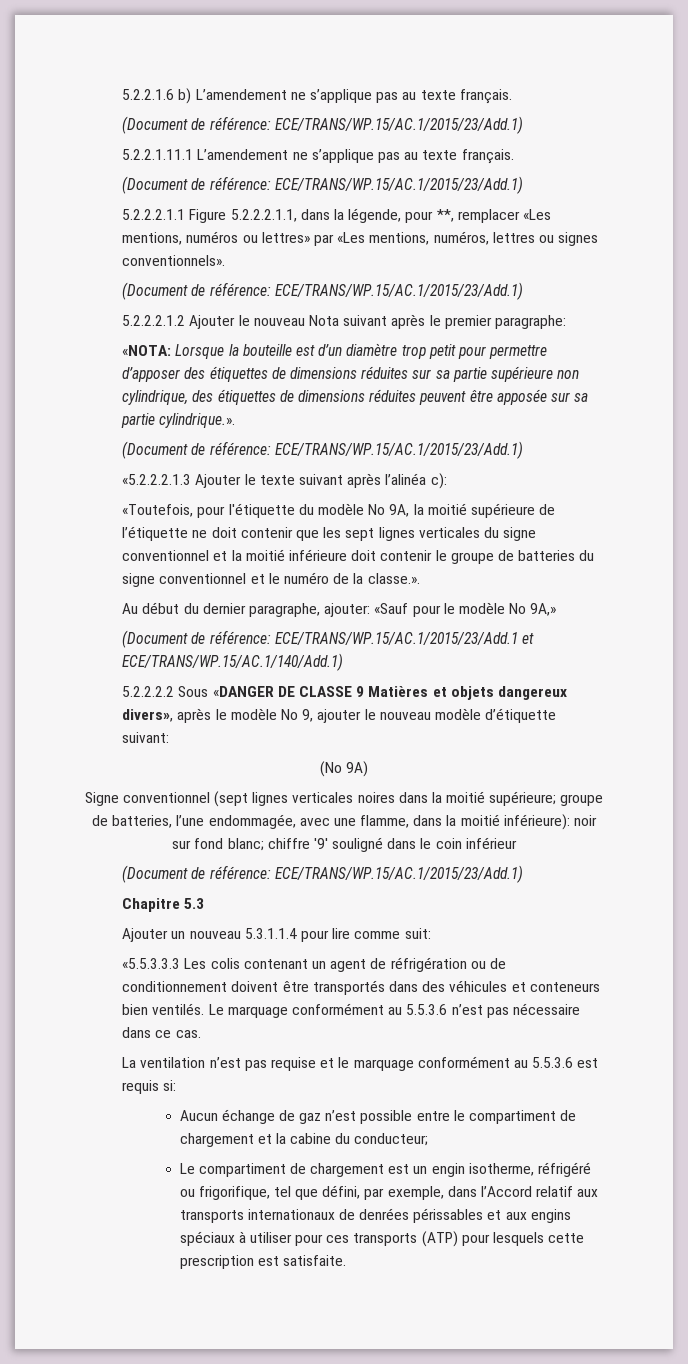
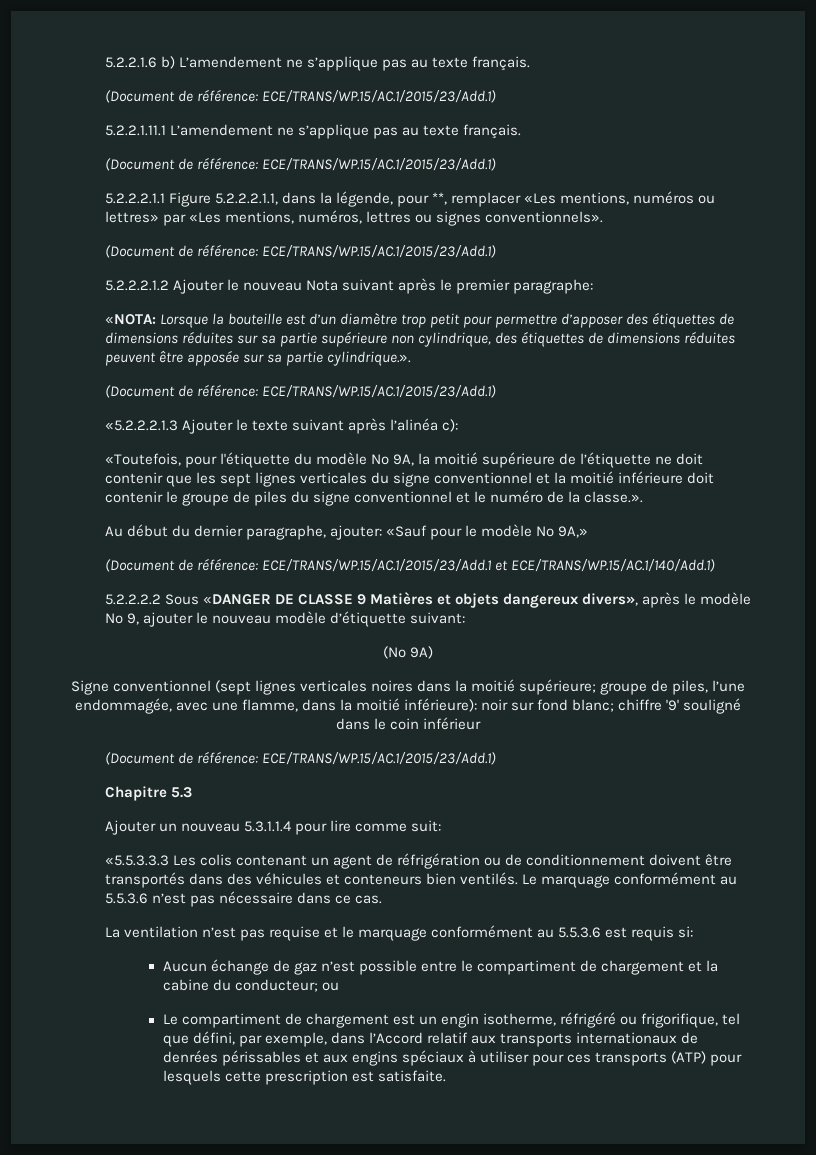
[518,550,576,561] batteries -> [253,491,287,506] piles
[112,815,173,828] batteries, -> [672,680,709,695] piles,
(429, 1139) none -> [321,982,339,991] ou

